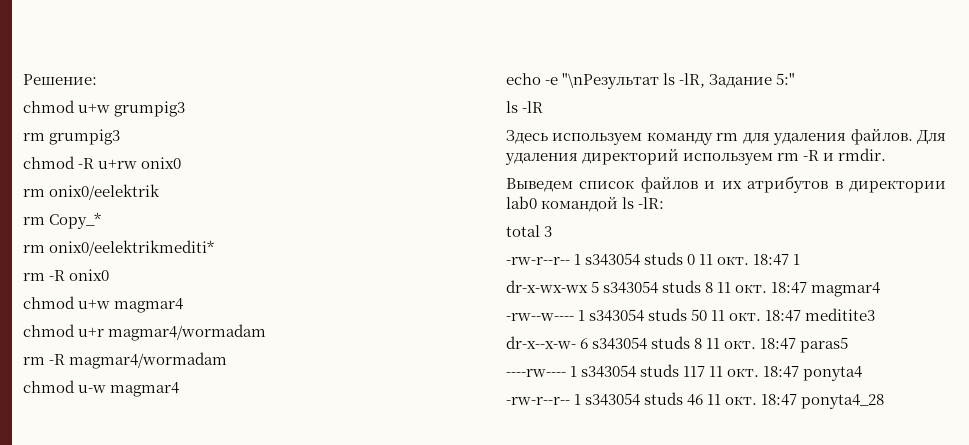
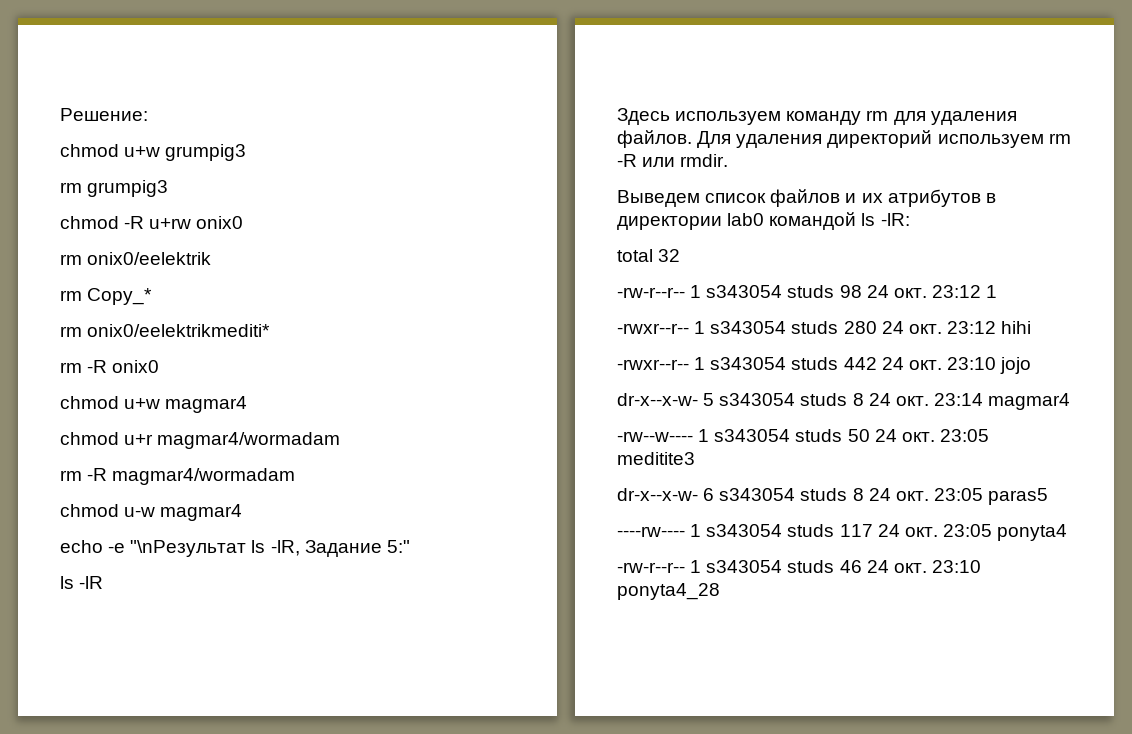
[823,153,835,161] и -> [642,157,676,167] или
[544,226,553,237] [506,252,801,266] [506,280,588,293] 3 // -rw-r--r-- 1 s343054 studs 0 11 окт. 18:47 1 // dr-x-wx-wx -> [658,249,681,262] [617,285,998,298] [617,321,1032,334] [617,357,1032,374] [617,393,698,406] 32 // -rw-r--r-- 1 s343054 studs 98 24 окт. 23:12 1 // -rwxr--r-- 1 s343054 studs 280 24 окт. 23:12 hihi // -rwxr--r-- 1 s343054 studs 442 24 окт. 23:10 jojo // dr-x--x-w-
[717,282,808,294] 11 окт. 18:47 -> [868,393,983,406] 24 окт. 23:14
[711,310,802,322] 11 окт. 18:47 -> [874,429,989,442] 24 окт. 23:05
[706,338,797,350] 11 окт. 18:47 -> [868,488,983,501] 24 окт. 23:05
[709,366,800,378] 11 окт. 18:47 -> [877,524,992,537] 24 окт. 23:05
[707,394,798,406] 11 окт. 18:47 -> [866,560,981,573] 24 окт. 23:10

